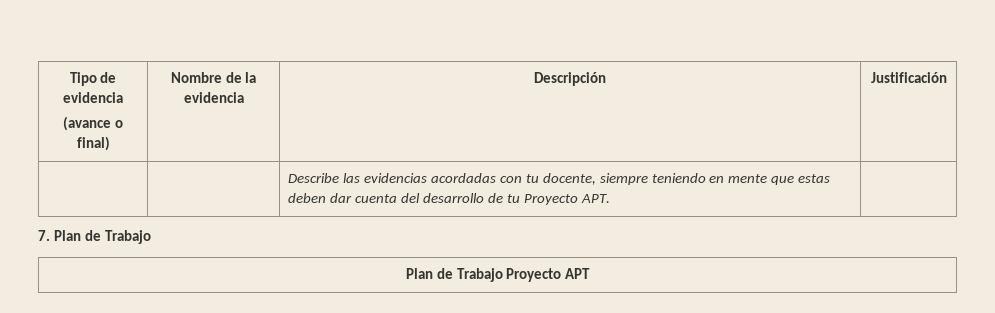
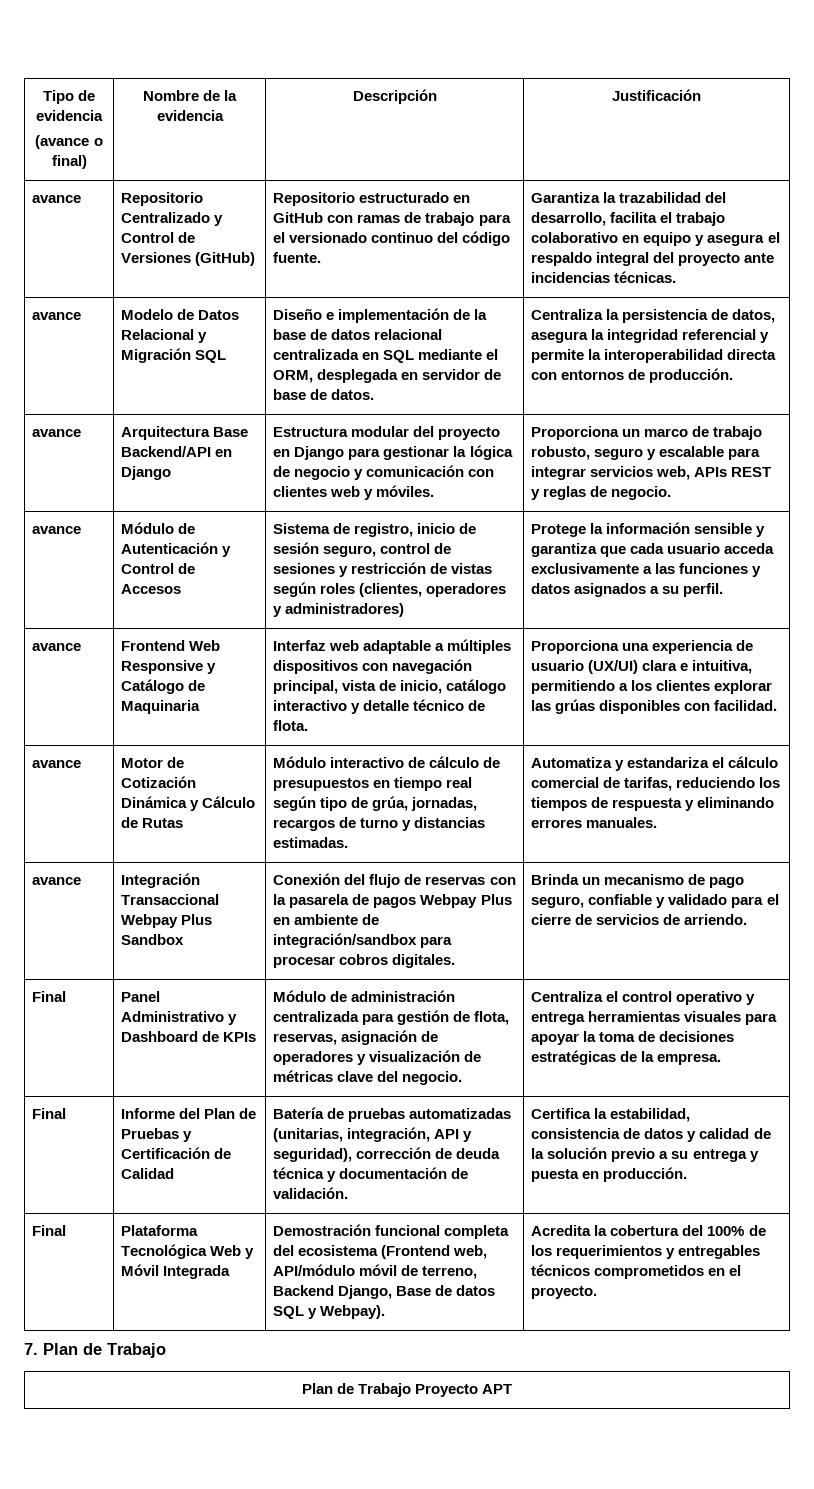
[288,173,831,185] [288,193,610,205] | | Describe las evidencias acordadas con tu docente, siempre teniendo en mente que estas deben dar cuenta del desarrollo de tu Proyecto APT. | -> [32,195,82,203] [121,192,204,206] [121,212,224,226] [121,232,196,243] [121,252,256,266] [273,192,471,206] [273,212,511,226] [273,231,511,246] [273,252,322,263] [531,192,727,203] [531,212,726,226] [531,232,780,246] [531,252,775,266] [531,271,677,283] [32,312,82,320] [121,309,240,320] [121,329,208,343] [121,348,227,363] [273,308,488,323] [273,329,443,340] [273,349,499,363] [273,369,502,383] [273,389,375,400] [531,309,776,323] [531,329,770,343] [531,349,777,363] [531,368,734,383] [32,429,82,437] [121,426,249,440] [121,446,233,457] [121,466,172,480] [273,426,501,440] [273,445,513,460] [273,465,495,480] [273,485,435,500] [531,426,763,440] [531,446,761,460] [531,466,772,480] [531,486,672,500] [32,526,82,534] [121,522,196,534] [121,542,232,557] [121,563,196,574] [121,584,182,594] [273,523,477,537] [273,542,452,557] [273,562,493,577] [273,582,507,597] [273,603,405,617] [531,522,766,537] [531,543,775,557] [531,563,762,577] [531,583,724,597] [32,643,82,651] [121,640,221,651] [121,660,217,674] [121,679,206,694] [121,700,201,714] [273,639,512,654] [273,659,473,674] [273,679,507,694] [273,699,486,714] [273,720,309,731] [531,640,754,654] [531,660,753,674] [531,680,773,694] [531,699,778,714] [32,760,82,768] [121,757,185,768] [121,776,197,788] [121,796,256,811] [121,817,184,828] [273,756,501,768] [273,777,473,791] [273,796,478,811] [273,817,486,831] [273,837,349,848] [531,756,779,771] [531,777,781,791] [531,797,775,811] [531,817,658,828] [32,877,82,885] [121,873,201,888] [121,894,220,905] [121,914,213,928] [121,934,185,945] [273,873,516,888] [273,894,512,908] [273,914,380,925] [273,933,453,948] [273,954,456,968] [531,874,745,888] [531,894,779,908] [531,914,748,925] [32,991,67,1002] [121,991,161,1002] [121,1011,238,1025] [121,1031,257,1042] [273,990,456,1002] [273,1010,510,1025] [273,1030,439,1045] [273,1050,482,1065] [273,1070,463,1085] [531,991,756,1005] [531,1011,778,1025] [531,1031,735,1045] [531,1050,722,1065] [32,1108,67,1119] [121,1108,257,1119] [121,1128,193,1142] [121,1147,232,1159] [121,1168,175,1179] [273,1107,512,1122] [273,1127,473,1142] [273,1147,501,1162] [273,1167,469,1182] [273,1187,349,1199] [531,1108,691,1122] [531,1128,771,1142] [531,1147,759,1162] [531,1167,688,1182] [32,1225,67,1236] [121,1225,199,1236] [121,1244,255,1259] [121,1264,231,1279] [273,1224,510,1239] [273,1245,488,1259] [273,1264,478,1279] [273,1285,496,1299] [273,1305,386,1319] [531,1225,766,1236] [531,1245,761,1259] [531,1264,742,1279] [531,1286,598,1299] avance | Repositorio Centralizado y Control de Versiones (GitHub) | Repositorio estructurado en GitHub con ramas de trabajo para el versionado continuo del código fuente. | Garantiza la trazabilidad del desarrollo, facilita el trabajo colaborativo en equipo y asegura el respaldo integral del proyecto ante incidencias técnicas. // avance | Modelo de Datos Relacional y Migración SQL | Diseño e implementación de la base de datos relacional centralizada en SQL mediante el ORM, desplegada en servidor de base de datos. | Centraliza la persistencia de datos, asegura la integridad referencial y permite la interoperabilidad directa con entornos de producción. // avance | Arquitectura Base Backend/API en Django | Estructura modular del proyecto en Django para gestionar la lógica de negocio y comunicación con clientes web y móviles. | Proporciona un marco de trabajo robusto, seguro y escalable para integrar servicios web, APIs REST y reglas de negocio. // avance | Módulo de Autenticación y Control de Accesos | Sistema de registro, inicio de sesión seguro, control de sesiones y restricción de vistas según roles (clientes, operadores y administradores) | Protege la información sensible y garantiza que cada usuario acceda exclusivamente a las funciones y datos asignados a su perfil. // avance | Frontend Web Responsive y Catálogo de Maquinaria | Interfaz web adaptable a múltiples dispositivos con navegación principal, vista de inicio, catálogo interactivo y detalle técnico de flota. | Proporciona una experiencia de usuario (UX/UI) clara e intuitiva, permitiendo a los clientes explorar las grúas disponibles con facilidad. // avance | Motor de Cotización Dinámica y Cálculo de Rutas | Módulo interactivo de cálculo de presupuestos en tiempo real según tipo de grúa, jornadas, recargos de turno y distancias estimadas. | Automatiza y estandariza el cálculo comercial de tarifas, reduciendo los tiempos de respuesta y eliminando errores manuales. // avance | Integración Transaccional Webpay Plus Sandbox | Conexión del flujo de reservas con la pasarela de pagos Webpay Plus en ambiente de integración/sandbox para procesar cobros digitales. | Brinda un mecanismo de pago seguro, confiable y validado para el cierre de servicios de arriendo. // Final | Panel Administrativo y Dashboard de KPIs | Módulo de administración centralizada para gestión de flota, reservas, asignación de operadores y visualización de métricas clave del negocio. | Centraliza el control operativo y entrega herramientas visuales para apoyar la toma de decisiones estratégicas de la empresa. // Final | Informe del Plan de Pruebas y Certificación de Calidad | Batería de pruebas automatizadas (unitarias, integración, API y seguridad), corrección de deuda técnica y documentación de validación. | Certifica la estabilidad, consistencia de datos y calidad de la solución previo a su entrega y puesta en producción. // Final | Plataforma Tecnológica Web y Móvil Integrada | Demostración funcional completa del ecosistema (Frontend web, API/módulo móvil de terreno, Backend Django, Base de datos SQL y Webpay). | Acredita la cobertura del 100% de los requerimientos y entregables técnicos comprometidos en el proyecto.

